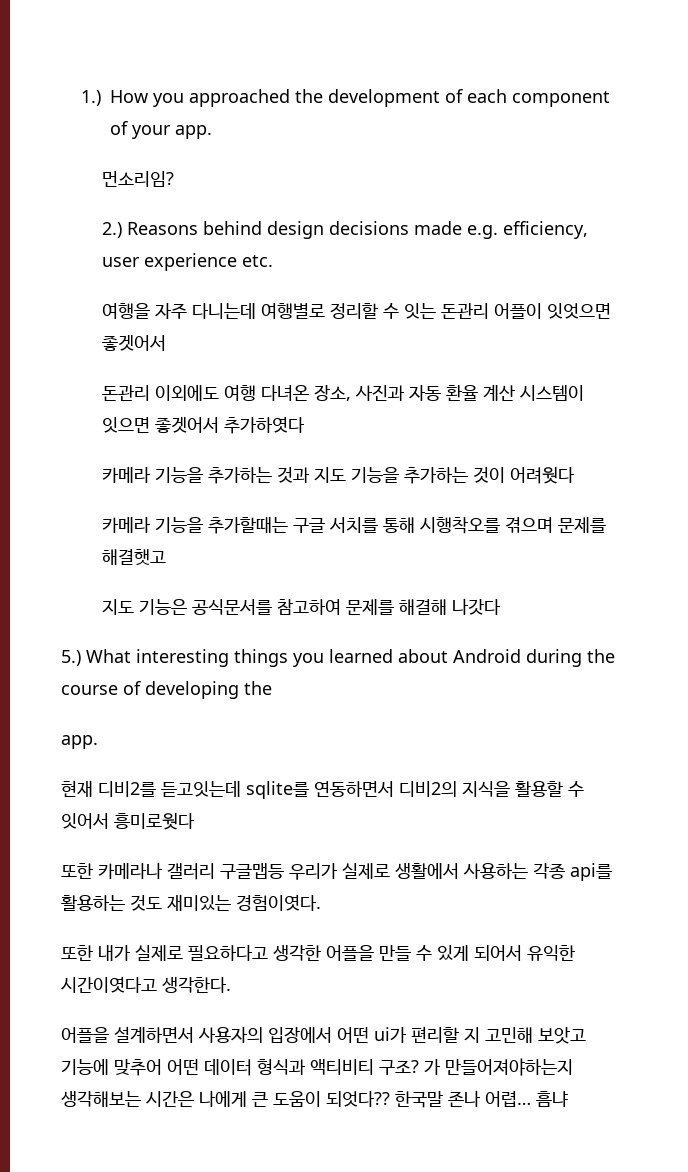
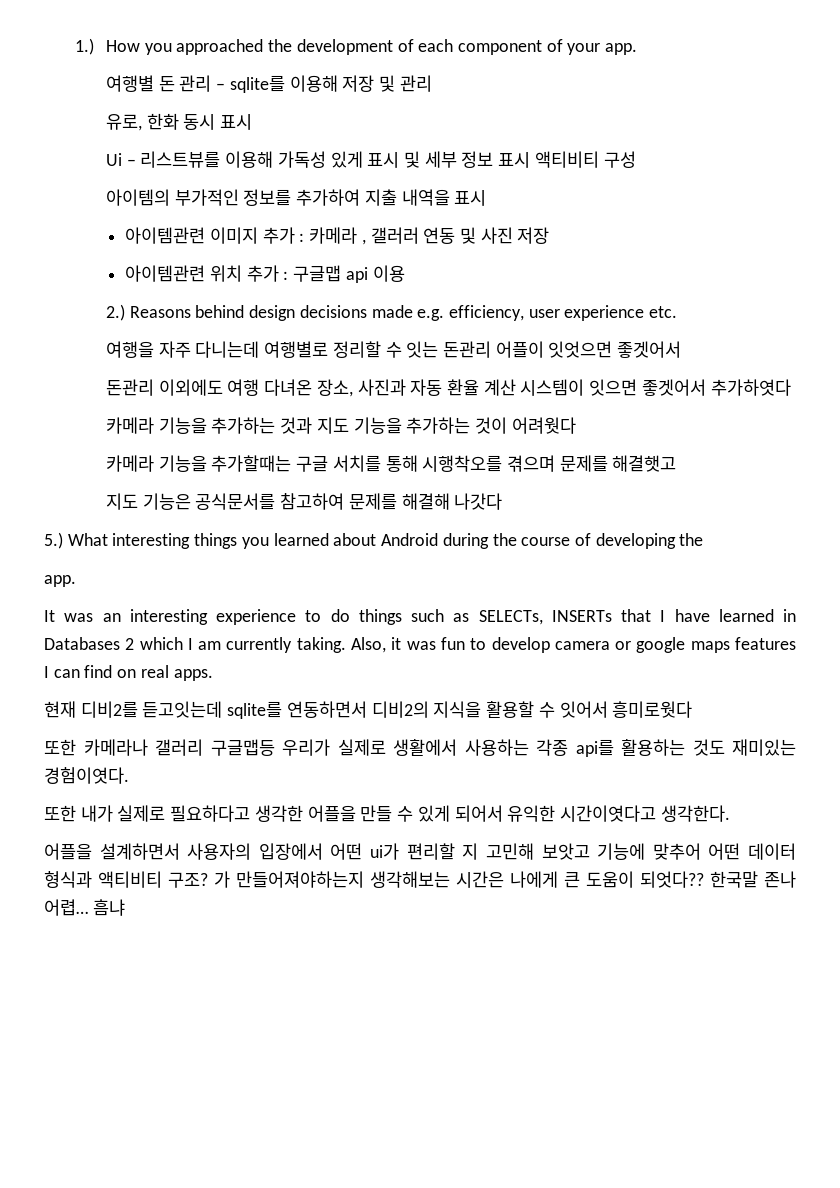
[101,171,174,187] 먼소리임? -> [105,75,432,93] [105,113,253,131] [105,151,636,168] [105,189,487,206] [125,227,550,245] [125,265,405,283] 여행별 돈 관리 – sqlite를 이용해 저장 및 관리 // 유로, 한화 동시 표시 // Ui – 리스트뷰를 이용해 가독성 있게 표시 및 세부 정보 표시 액티비티 구성 // 아이템의 부가적인 정보를 추가하여 지출 내역을 표시 // 아이템관련 이미지 추가 : 카메라 , 갤러러 연동 및 사진 저장 // 아이템관련 위치 추가 : 구글맵 api 이용
(98, 742) none -> [44,609,796,625] [44,637,796,653] [44,665,213,681] // It was an interesting experience to do things such as SELECTs, INSERTs that I have learned in Databases 2 which I am currently taking. Also, it was fun to develop camera or google maps features I can find on real apps.

